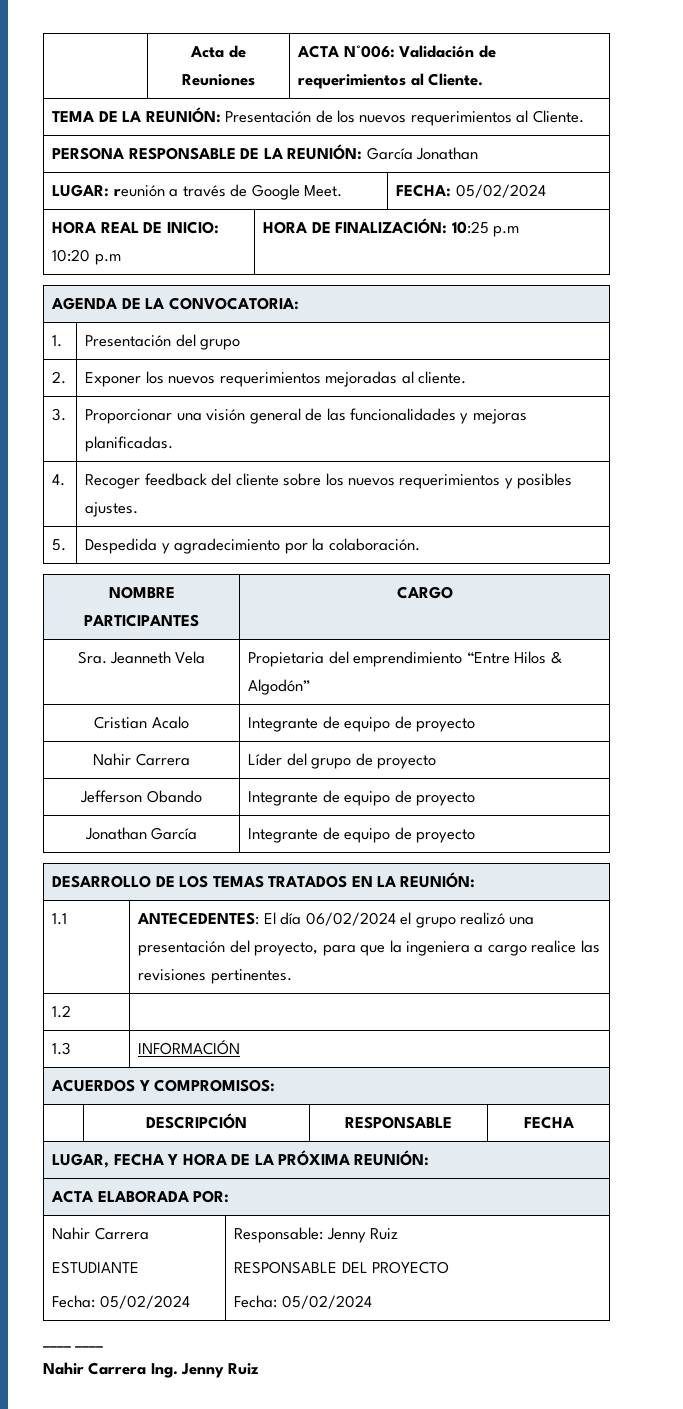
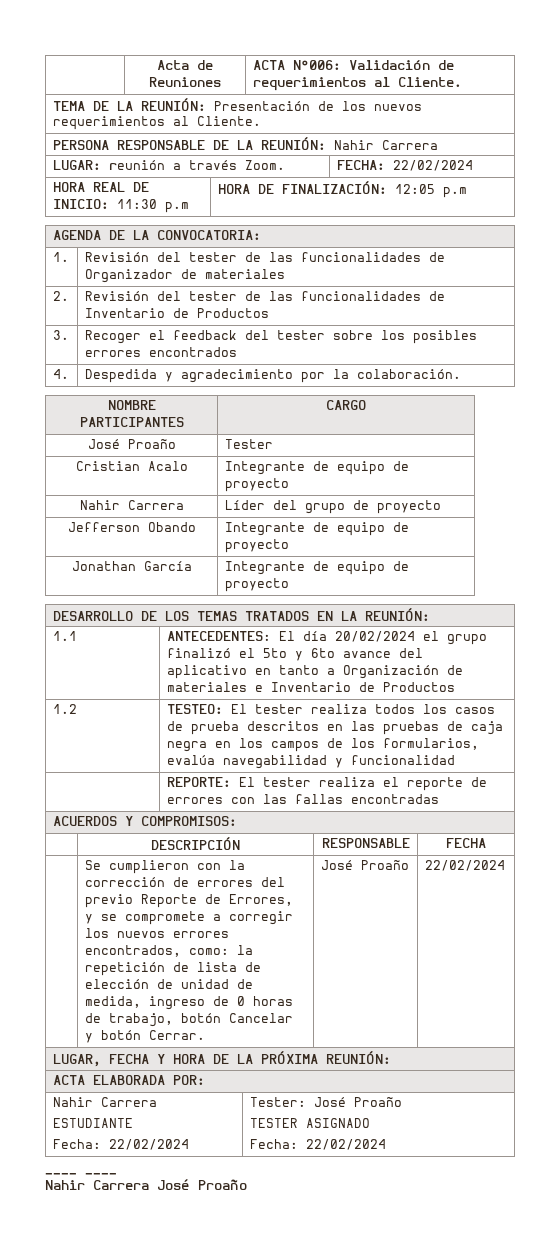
[366,147,478,160] García Jonathan -> [333,140,438,150] Nahir Carrera
[230,184,342,200] de Google Meet. -> [244,160,285,170] Zoom.
[455,184,546,198] 05/02/2024 -> [392,160,473,171] 22/02/2024
[52,249,91,262] 10:20 -> [116,199,157,209] 11:30
[451,221,489,234] 10:25 -> [394,184,435,194] 12:05
[85,334,241,350] [52,371,67,384] [85,371,466,387] [52,408,67,421] [85,408,527,424] [85,436,174,452] [52,474,66,486] [85,473,573,489] [85,502,139,517] [52,539,67,551] Presentación del grupo // 2. | Exponer los nuevos requerimientos mejoradas al cliente. // 3. | Proporcionar una visión general de las funcionalidades y mejoras planificadas. // 4. | Recoger feedback del cliente sobre los nuevos requerimientos y posibles ajustes. // 5. -> [84,252,445,262] [84,269,285,283] [52,291,69,301] [84,291,445,301] [84,308,269,318] [52,330,69,340] [84,330,477,344] [84,347,237,357] [52,369,69,379] Revisión del tester de las funcionalidades de Organizador de materiales // 2. | Revisión del tester de las funcionalidades de Inventario de Productos // 3. | Recoger el feedback del tester sobre los posibles errores encontrados // 4.
[77,651,206,664] [248,651,562,667] [248,679,311,695] Sra. Jeanneth Vela | Propietaria del emprendimiento “Entre Hilos & Algodón” -> [87,439,176,449] [224,439,273,449] José Proaño | Tester
[305,912,396,926] 06/02/2024 -> [334,631,415,642] 20/02/2024
[459,912,535,925] [138,940,600,956] [138,969,292,984] [52,1005,72,1018] [52,1042,72,1055] [138,1039,241,1055] realizó una presentación del proyecto, para que la ingeniera a cargo realice las revisiones pertinentes. // 1.2 | // 1.3 | INFORMACIÓN -> [166,648,423,661] [166,665,463,679] [166,682,455,692] [52,704,77,714] [166,704,495,714] [166,721,503,735] [166,738,479,752] [166,755,455,769] [166,777,487,791] [166,794,439,804] finalizó el 5to y 6to avance del aplicativo en tanto a Organización de materiales e Inventario de Productos // 1.2 | TESTEO: El tester realiza todos los casos de prueba descritos en las pruebas de caja negra en los campos de los formularios, evalúa navegabilidad y funcionalidad // | REPORTE: El tester realiza el reporte de errores con las fallas encontradas
(574, 1122) none -> [84,860,245,874] [84,877,285,887] [84,894,293,908] [84,911,293,925] [84,928,229,938] [84,945,253,957] [84,962,261,976] [84,979,253,989] [84,996,293,1010] [84,1013,293,1027] [84,1030,205,1043] [320,860,409,870] [424,860,505,871] // | Se cumplieron con la corrección de errores del previo Reporte de Errores, y se compromete a corregir los nuevos errores encontrados, como: la repetición de lista de elección de unidad de medida, ingreso de 0 horas de trabajo, botón Cancelar y botón Cerrar. | José Proaño | 22/02/2024
[99,1295,190,1309] [234,1227,399,1243] [234,1261,450,1274] [234,1295,372,1309] 05/02/2024 | Responsable: Jenny Ruiz // RESPONSABLE DEL PROYECTO // Fecha: 05/02/2024 -> [108,1139,189,1150] [249,1097,402,1107] [249,1118,370,1128] [249,1139,386,1150] 22/02/2024 | Tester: José Proaño // TESTER ASIGNADO // Fecha: 22/02/2024
[150,1363,259,1378] Ing. Jenny Ruiz -> [157,1179,247,1190] José Proaño

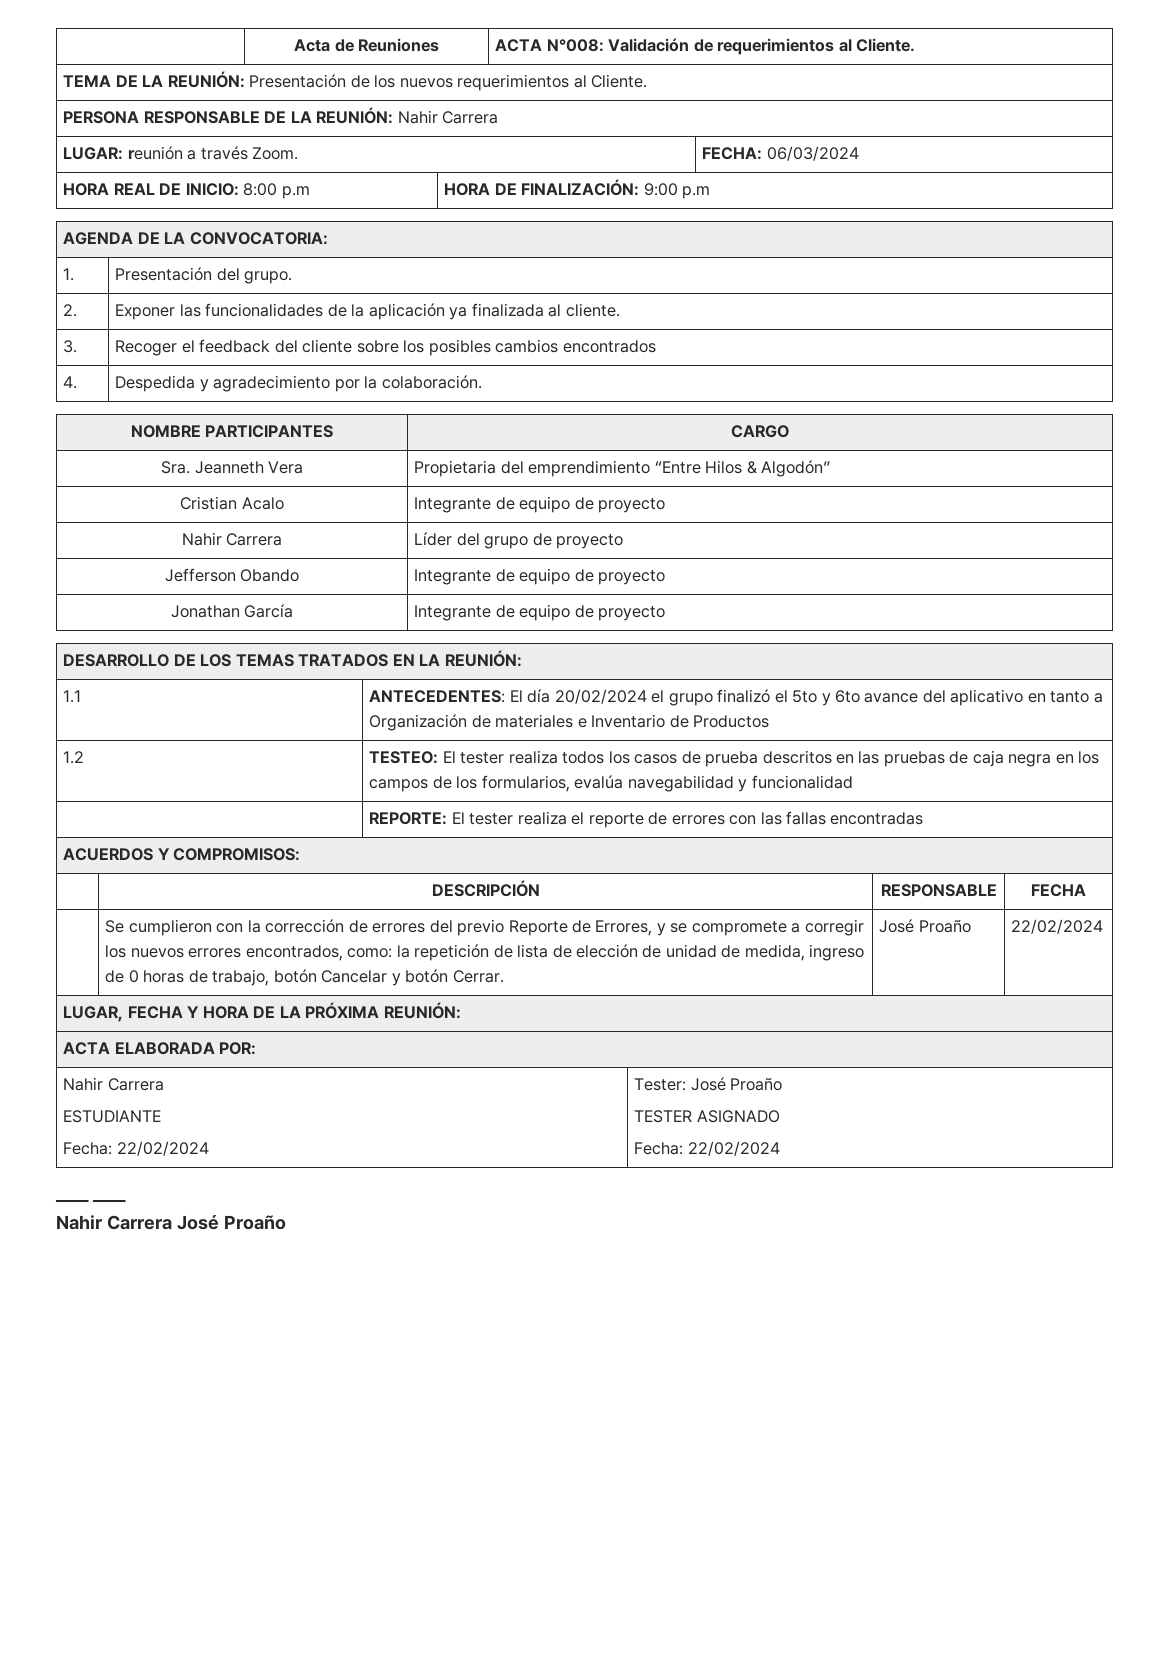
[292,60,341,70] N°006: -> [546,39,604,52] N°008:
[392,160,473,171] 22/02/2024 -> [766,146,859,161] 06/03/2024
[116,199,157,209] 11:30 -> [243,183,278,196] 8:00
[394,184,435,194] 12:05 -> [643,183,678,196] 9:00
[84,252,445,262] [84,269,285,283] [52,291,69,301] [84,291,445,301] [84,308,269,318] Revisión del tester de las funcionalidades de Organizador de materiales // 2. | Revisión del tester de las funcionalidades de Inventario de Productos -> [115,267,293,284] [63,304,78,317] [115,303,620,320] Presentación del grupo. // 2. | Exponer las funcionalidades de la aplicación ya finalizada al cliente.
[276,330,325,340] tester -> [302,339,353,353] cliente
[84,350,141,357] errores -> [495,339,559,353] cambios
[87,439,176,449] [224,439,273,449] José Proaño | Tester -> [161,461,303,474] [414,460,831,477] Sra. Jeanneth Vera | Propietaria del emprendimiento “Entre Hilos & Algodón”

